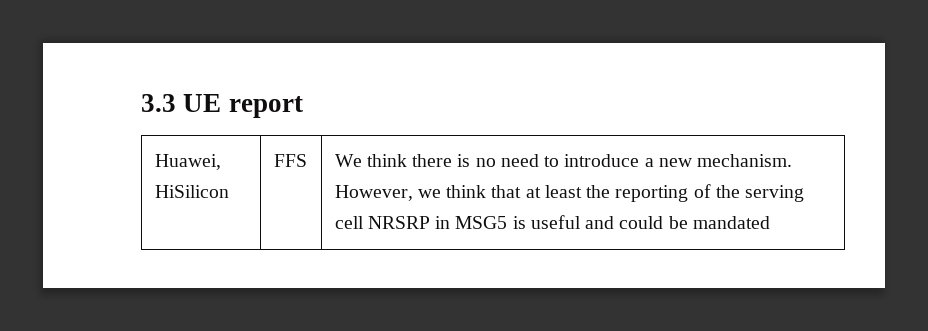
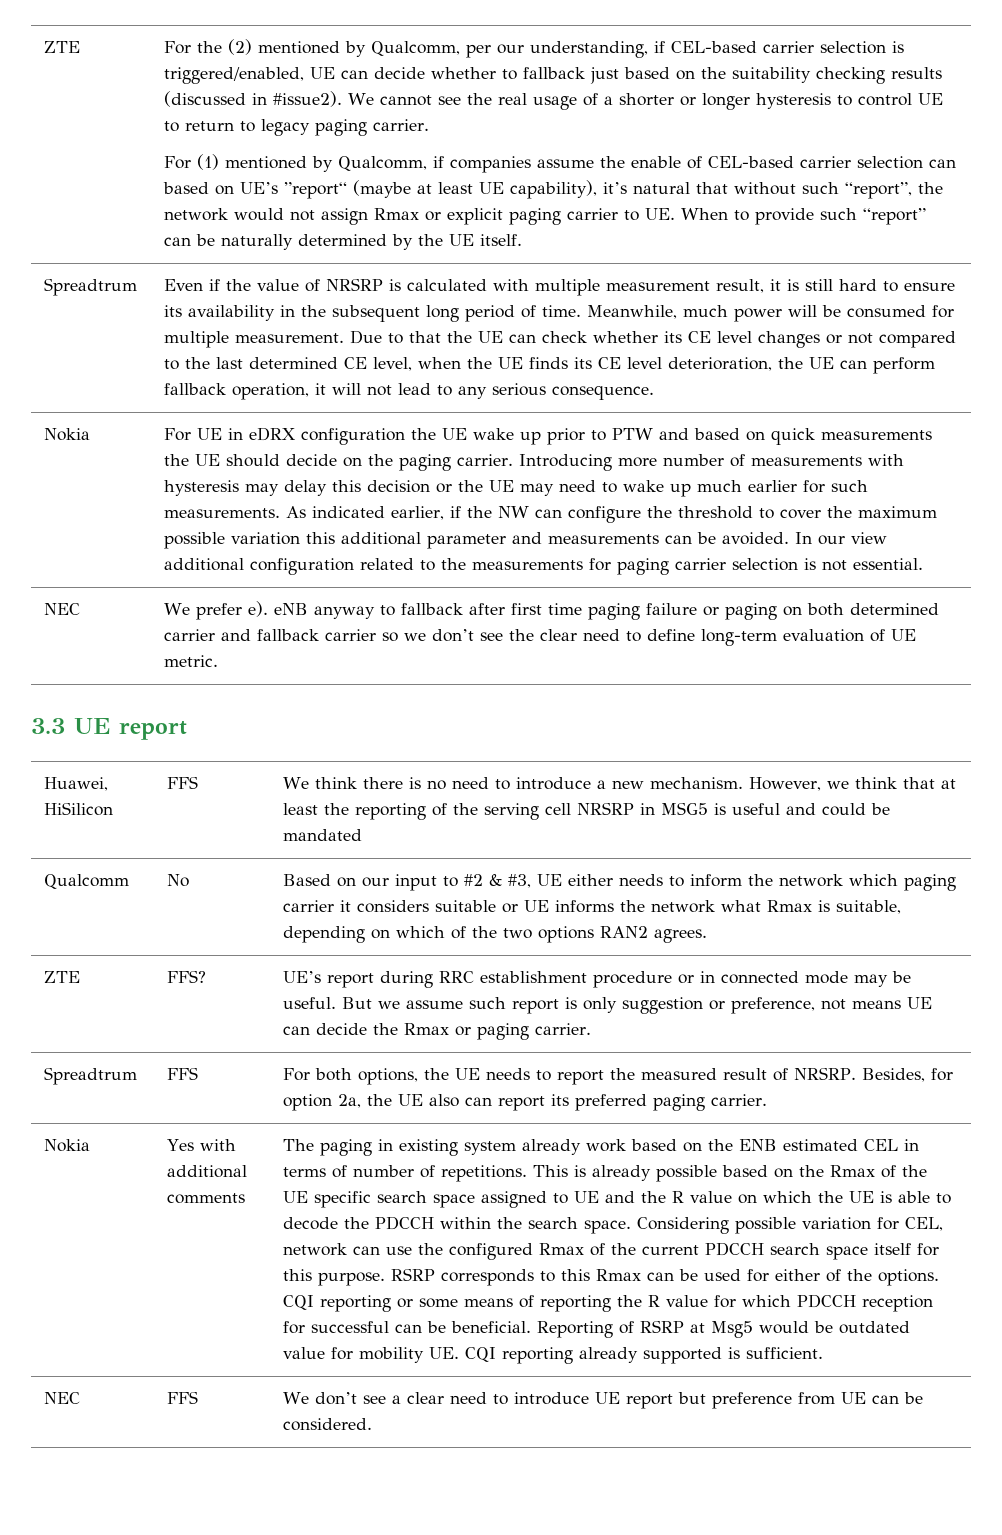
(141, 103) none -> [44,41,81,53] [164,39,905,58] [164,67,943,84] [164,91,944,110] [164,119,430,136] [164,154,957,173] [163,180,944,199] [164,208,927,225] [164,234,523,250] [44,278,138,296] [164,278,956,296] [164,305,955,322] [164,330,957,348] [164,357,936,374] [164,383,655,400] [44,428,91,441] [164,427,933,445] [164,454,905,471] [164,480,869,497] [164,506,938,523] [164,532,888,549] [164,558,924,575] [44,603,81,615] [164,601,940,620] [164,629,917,646] [164,655,219,667] ZTE | For the (2) mentioned by Qualcomm, per our understanding, if CEL-based carrier selection is triggered/enabled, UE can decide whether to fallback just based on the suitability checking results (discussed in #issue2). We cannot see the real usage of a shorter or longer hysteresis to control UE to return to legacy paging carrier. // For (1) mentioned by Qualcomm, if companies assume the enable of CEL-based carrier selection can based on UE’s ”report“ (maybe at least UE capability), it’s natural that without such “report”, the network would not assign Rmax or explicit paging carrier to UE. When to provide such “report” can be naturally determined by the UE itself. // Spreadtrum | Even if the value of NRSRP is calculated with multiple measurement result, it is still hard to ensure its availability in the subsequent long period of time. Meanwhile, much power will be consumed for multiple measurement. Due to that the UE can check whether its CE level changes or not compared to the last determined CE level, when the UE finds its CE level deterioration, the UE can perform fallback operation, it will not lead to any serious consequence. // Nokia | For UE in eDRX configuration the UE wake up prior to PTW and based on quick measurements the UE should decide on the paging carrier. Introducing more number of measurements with hysteresis may delay this decision or the UE may need to wake up much earlier for such measurements. As indicated earlier, if the NW can configure the threshold to cover the maximum possible variation this additional parameter and measurements can be avoided. In our view additional configuration related to the measurements for paging carrier selection is not essential. // NEC | We prefer e). eNB anyway to fallback after first time paging failure or paging on both determined carrier and fallback carrier so we don’t see the clear need to define long-term evaluation of UE metric. //
(771, 222) none -> [44,874,130,889] [167,874,190,887] [283,874,957,891] [283,900,902,914] [283,926,708,943] [44,971,81,983] [167,970,207,983] [283,971,912,988] [283,997,933,1014] [283,1023,592,1040] [44,1067,138,1085] [167,1067,199,1080] [283,1067,954,1085] [283,1094,768,1111] [44,1139,91,1152] [167,1139,237,1151] [167,1165,248,1178] [167,1193,246,1204] [283,1139,920,1156] [283,1165,928,1182] [283,1191,952,1208] [283,1216,944,1234] [283,1242,940,1260] [283,1268,940,1286] [283,1294,934,1312] [283,1320,911,1338] [283,1347,824,1364] [44,1392,81,1404] [167,1391,199,1404] [283,1392,924,1409] [283,1418,373,1431] // Qualcomm | No | Based on our input to #2 & #3, UE either needs to inform the network which paging carrier it considers suitable or UE informs the network what Rmax is suitable, depending on which of the two options RAN2 agrees. // ZTE | FFS? | UE’s report during RRC establishment procedure or in connected mode may be useful. But we assume such report is only suggestion or preference, not means UE can decide the Rmax or paging carrier. // Spreadtrum | FFS | For both options, the UE needs to report the measured result of NRSRP. Besides, for option 2a, the UE also can report its preferred paging carrier. // Nokia | Yes with additional comments | The paging in existing system already work based on the ENB estimated CEL in terms of number of repetitions. This is already possible based on the Rmax of the UE specific search space assigned to UE and the R value on which the UE is able to decode the PDCCH within the search space. Considering possible variation for CEL, network can use the configured Rmax of the current PDCCH search space itself for this purpose. RSRP corresponds to this Rmax can be used for either of the options. CQI reporting or some means of reporting the R value for which PDCCH reception for successful can be beneficial. Reporting of RSRP at Msg5 would be outdated value for mobility UE. CQI reporting already supported is sufficient. // NEC | FFS | We don’t see a clear need to introduce UE report but preference from UE can be considered.

